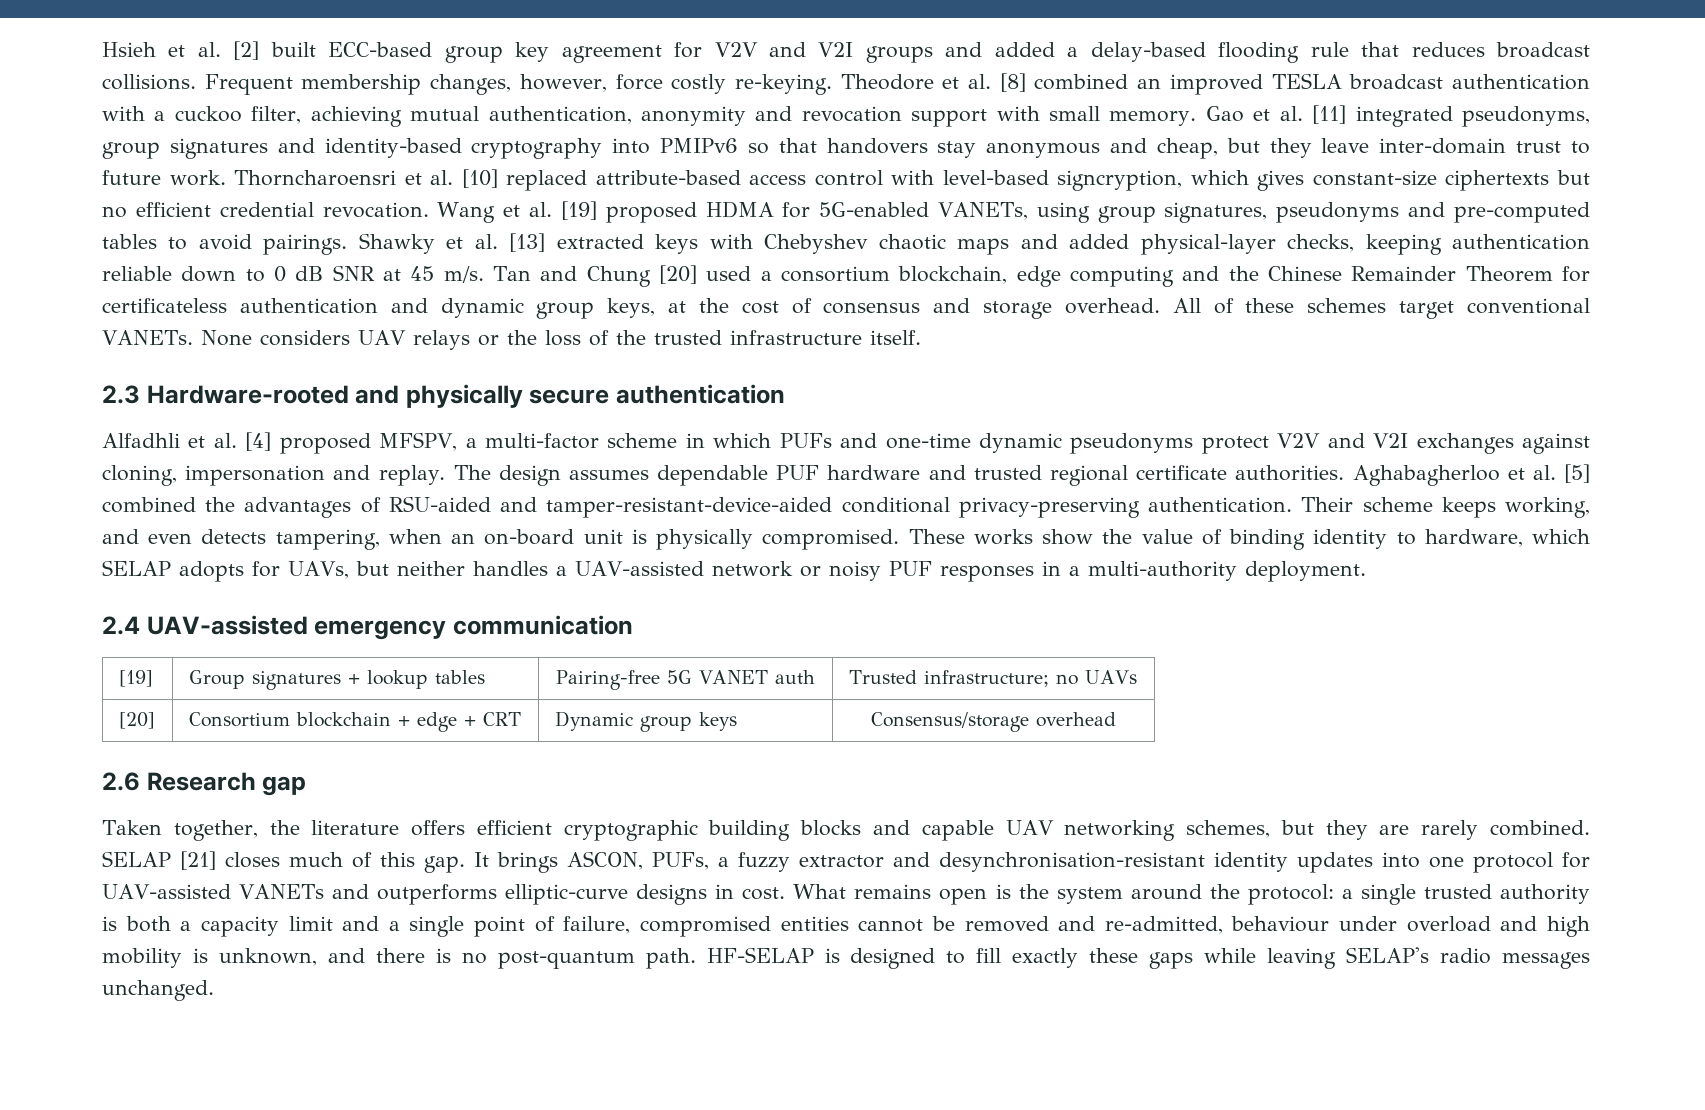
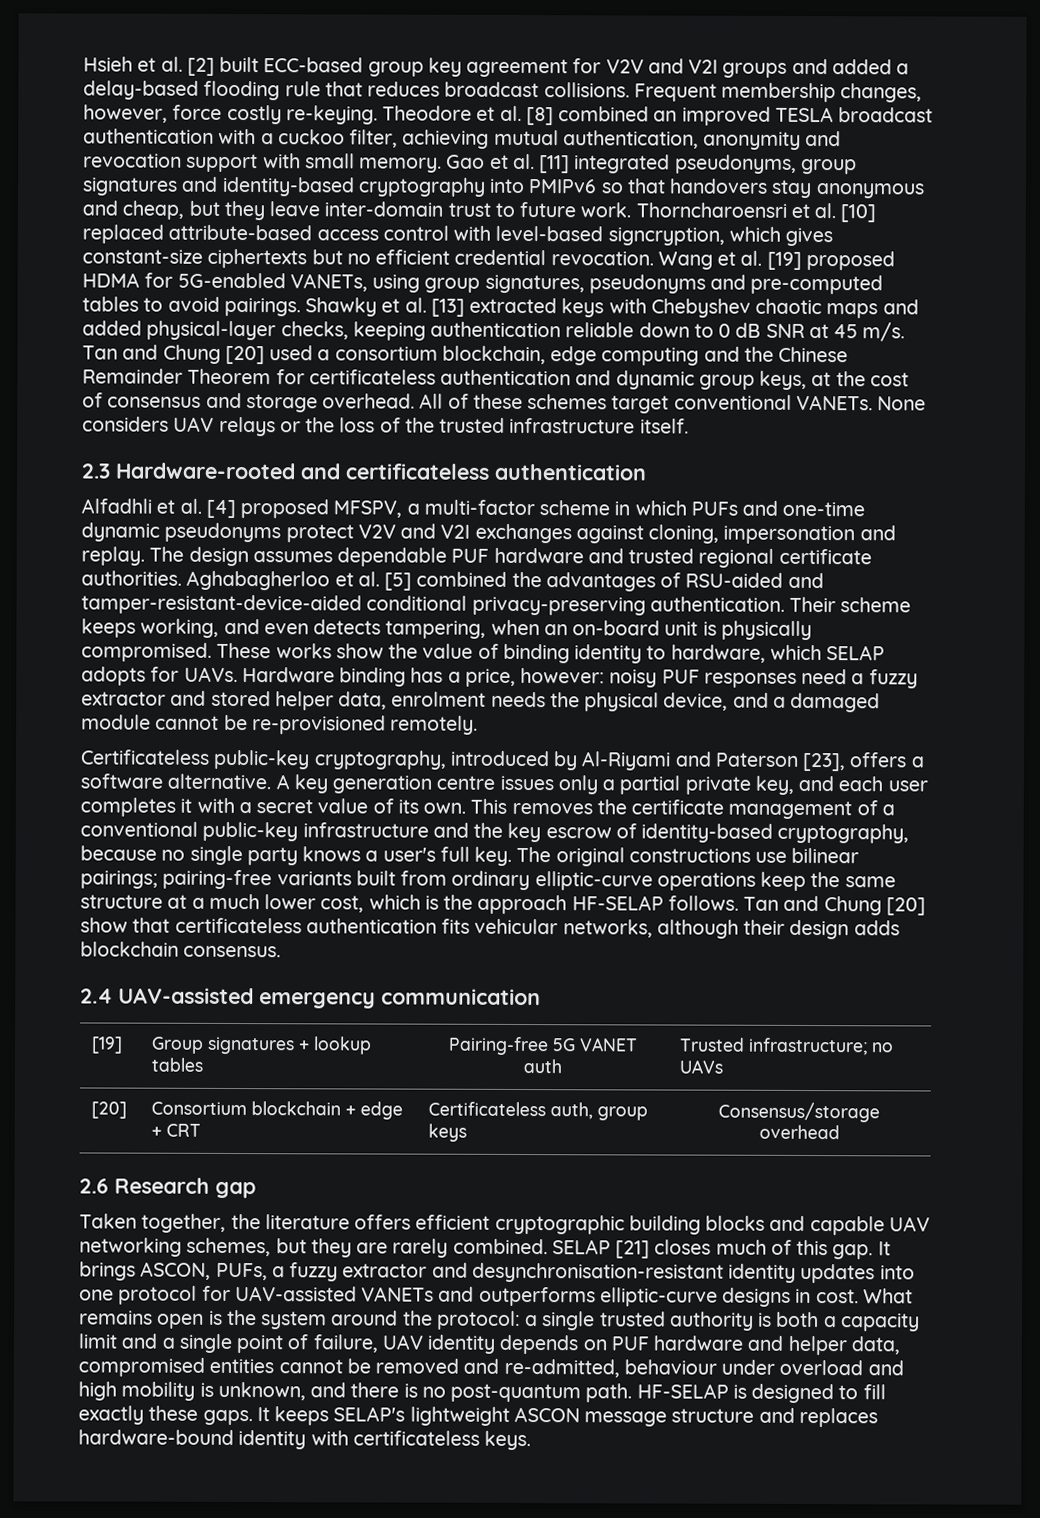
[405,384,610,408] physically secure -> [345,463,490,480] certificateless
[288,561,1366,582] UAVs, but neither handles a UAV-assisted network or noisy PUF responses in a multi-authority deployment. -> [183,666,918,689] [81,690,881,713] [81,714,479,735] [80,749,925,772] [80,773,928,795] [80,797,895,820] [80,821,910,844] [80,845,860,867] [80,869,896,892] [80,893,926,916] [80,917,900,940] [80,941,282,958] UAVs. Hardware binding has a price, however: noisy PUF responses need a fuzzy extractor and stored helper data, enrolment needs the physical device, and a damaged module cannot be re-provisioned remotely. // Certificateless public-key cryptography, introduced by Al-Riyami and Paterson [23], offers a software alternative. A key generation centre issues only a partial private key, and each user completes it with a secret value of its own. This removes the certificate management of a conventional public-key infrastructure and the key escrow of identity-based cryptography, because no single party knows a user's full key. The original constructions use bilinear pairings; pairing-free variants built from ordinary elliptic-curve operations keep the same structure at a much lower cost, which is the approach HF-SELAP follows. Tan and Chung [20] show that certificateless authentication fits vehicular networks, although their design adds blockchain consensus.
[554,711,633,731] Dynamic -> [428,1101,594,1120] Certificateless auth,
(631, 925) none -> [381,1334,900,1356] UAV identity depends on PUF hardware and helper data,
[1149,947,1591,969] [102,980,214,1001] gaps while leaving SELAP's radio messages unchanged. -> [202,1406,878,1428] [78,1429,532,1451] gaps. It keeps SELAP's lightweight ASCON message structure and replaces hardware-bound identity with certificateless keys.

